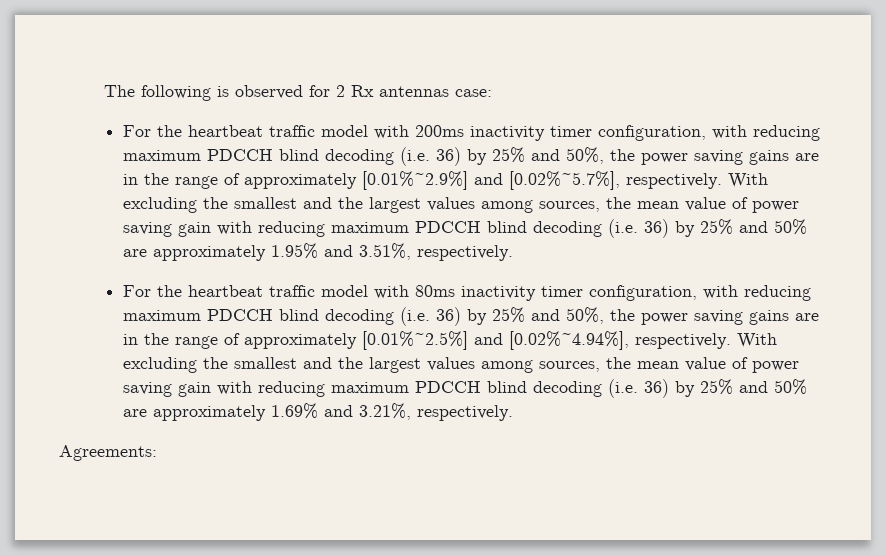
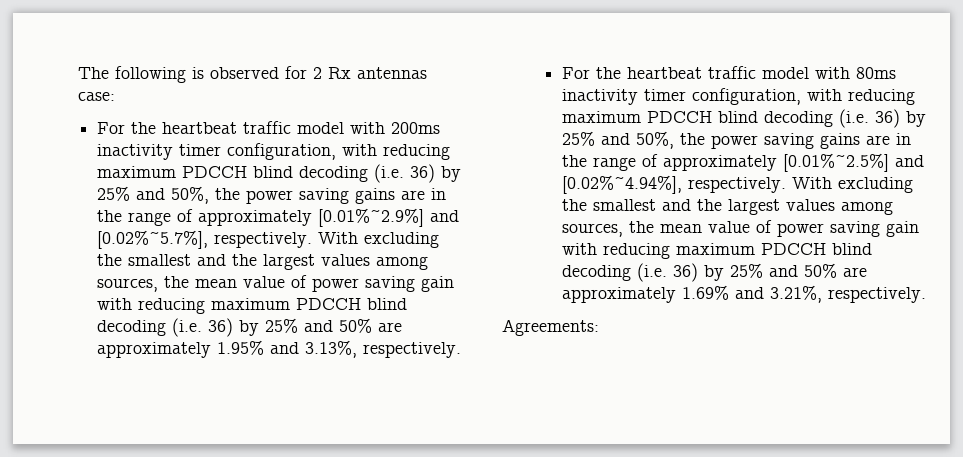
[359,243,412,260] 3.51%, -> [304,340,357,358] 3.13%,

